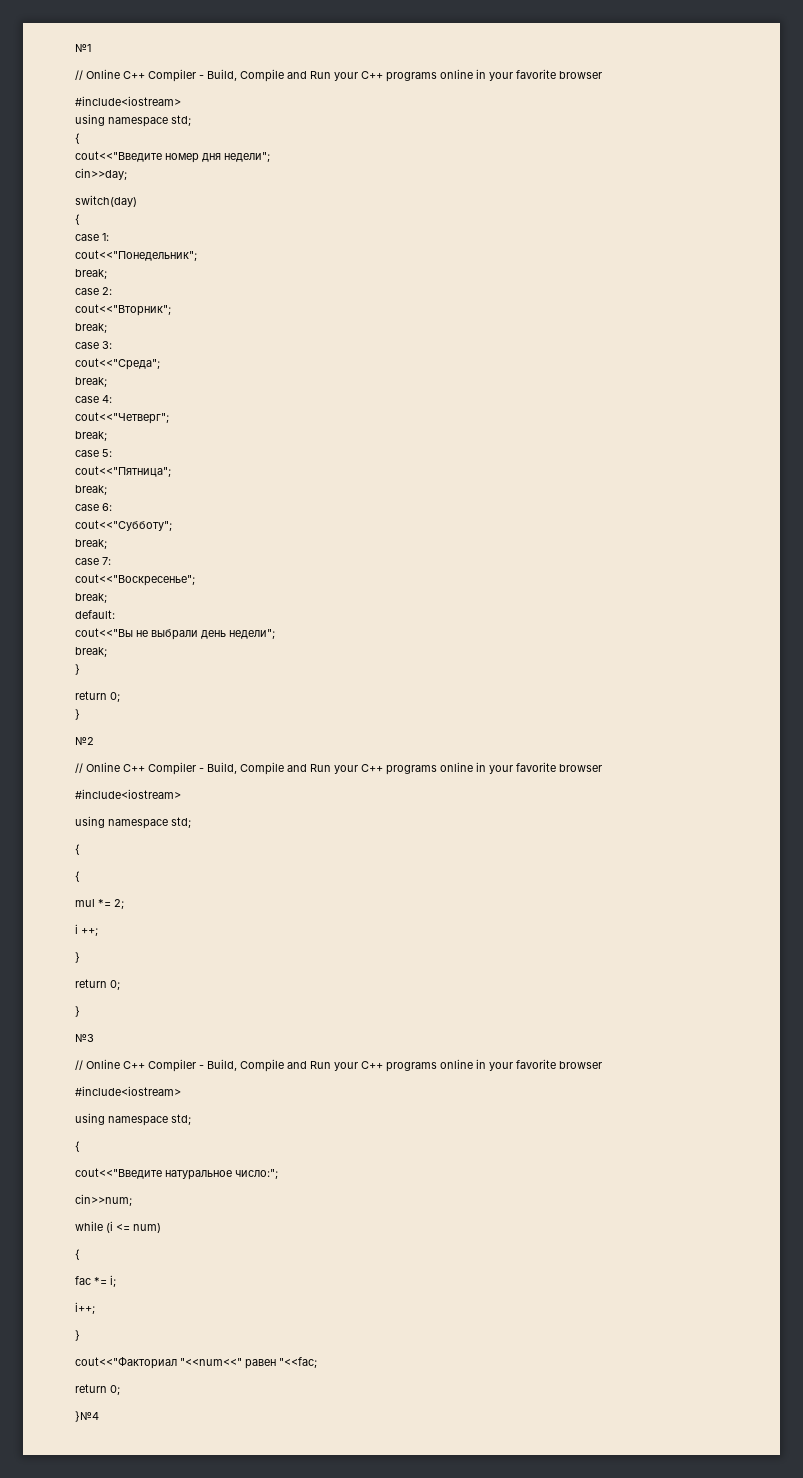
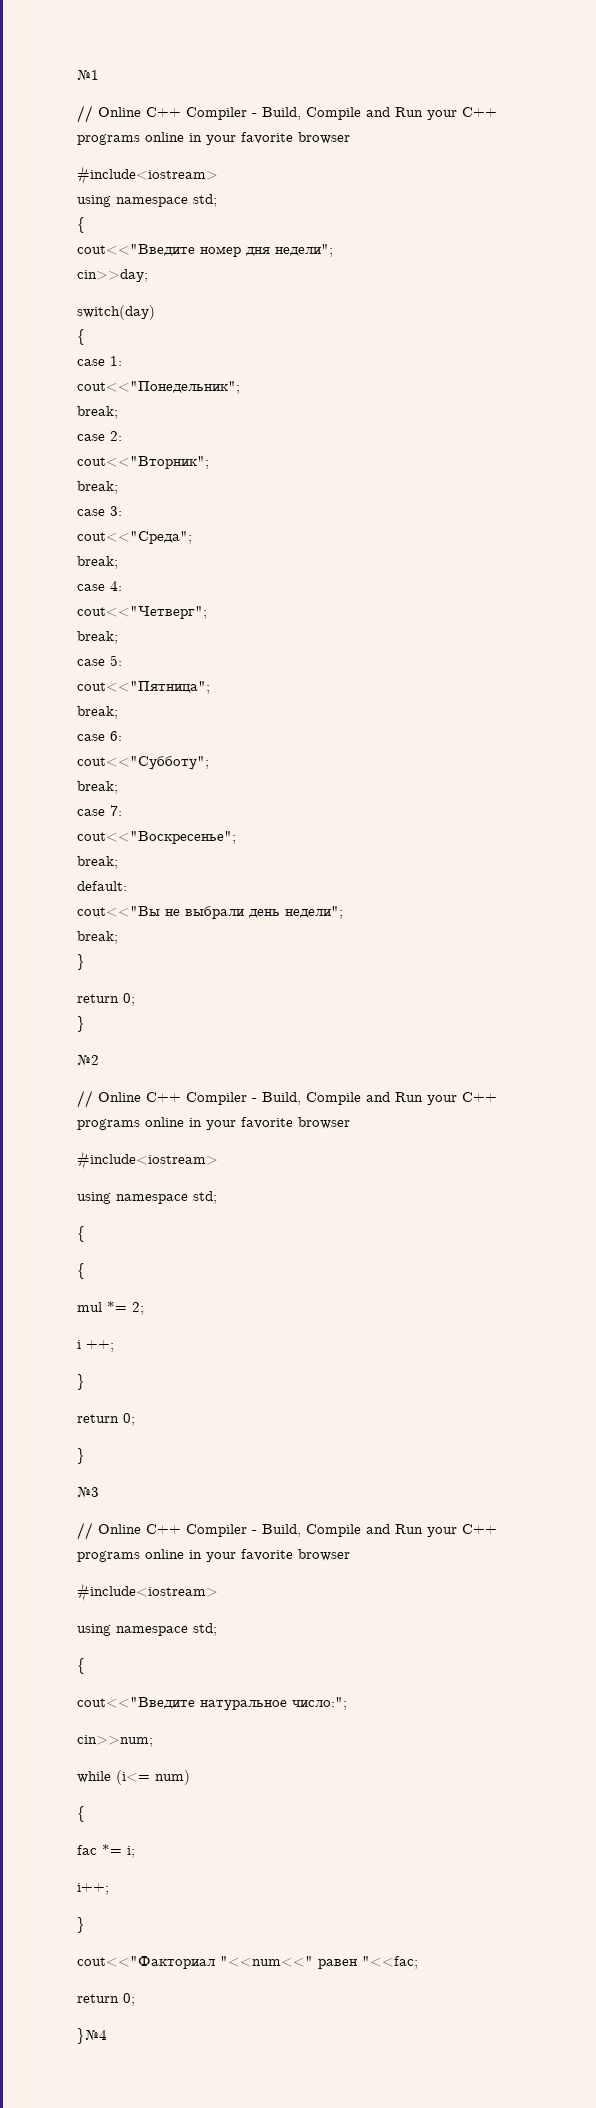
[106,1221,130,1233] (i <= -> [116,1770,150,1785] (i<=

